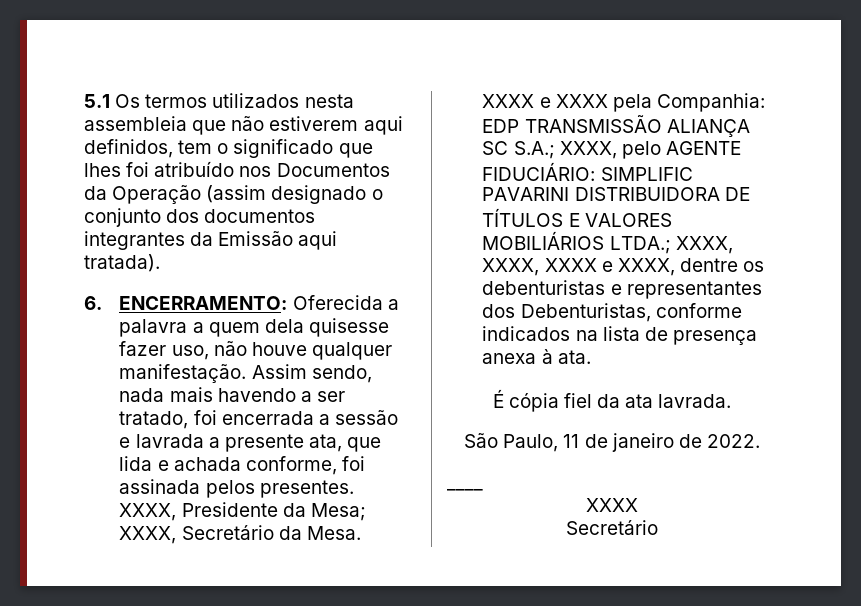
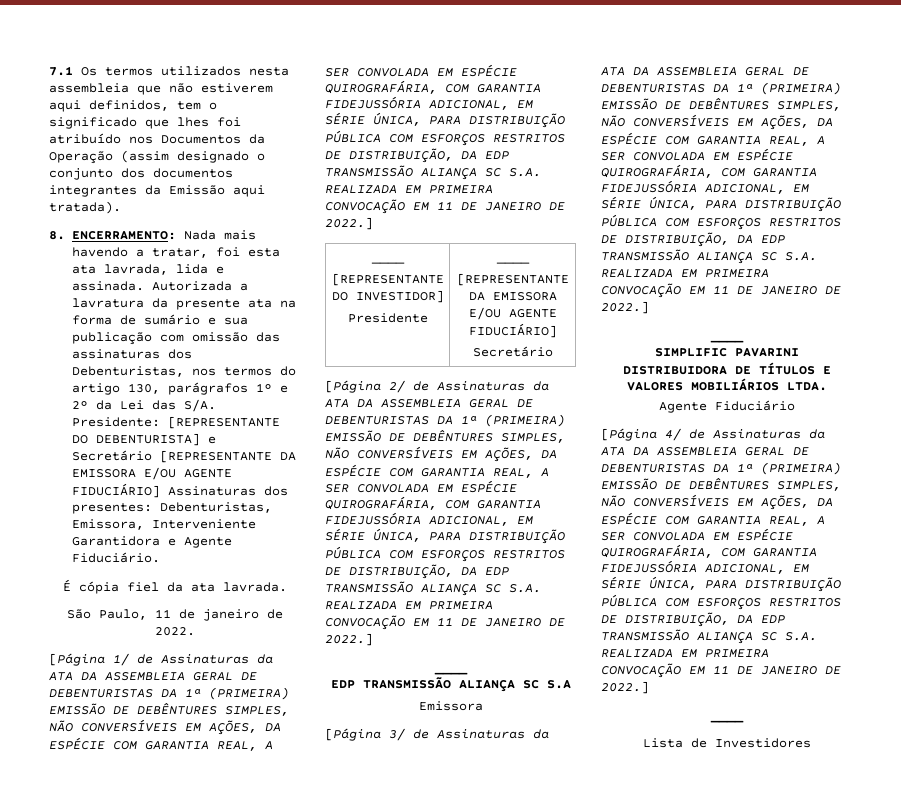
[84,94,110,108] 5.1 -> [49,66,73,76] 7.1
[84,295,399,310] [119,318,390,337] [119,341,393,360] [119,364,372,383] [119,387,346,402] [119,410,399,429] [119,434,382,452] [119,456,366,475] [119,479,354,498] [119,502,366,521] [119,525,361,544] [482,93,766,112] [482,115,750,137] [482,141,742,159] [482,162,693,181] [482,187,750,201] [482,208,672,227] [482,231,733,254] [482,258,765,276] [482,280,762,299] [482,303,742,322] [482,326,758,345] [482,349,591,364] 6. ENCERRAMENTO: Oferecida a palavra a quem dela quisesse fazer uso, não houve qualquer manifestação. Assim sendo, nada mais havendo a ser tratado, foi encerrada a sessão e lavrada a presente ata, que lida e achada conforme, foi assinada pelos presentes. XXXX, Presidente da Mesa; XXXX, Secretário da Mesa. XXXX e XXXX pela Companhia: EDP TRANSMISSÃO ALIANÇA SC S.A.; XXXX, pelo AGENTE FIDUCIÁRIO: SIMPLIFIC PAVARINI DISTRIBUIDORA DE TÍTULOS E VALORES MOBILIÁRIOS LTDA.; XXXX, XXXX, XXXX e XXXX, dentre os debenturistas e representantes dos Debenturistas, conforme indicados na lista de presença anexa à ata. -> [49,230,256,240] [71,247,280,258] [71,264,224,275] [71,281,248,291] [71,298,296,310] [71,314,248,325] [71,332,280,345] [71,349,192,359] [71,366,296,377] [71,382,288,395] [71,399,216,412] [71,416,280,429] [71,433,216,446] [71,450,296,463] [71,467,232,480] [71,483,288,498] [71,502,272,514] [71,519,256,530] [71,536,232,548] [71,552,160,563] 8. ENCERRAMENTO: Nada mais havendo a tratar, foi esta ata lavrada, lida e assinada. Autorizada a lavratura da presente ata na forma de sumário e sua publicação com omissão das assinaturas dos Debenturistas, nos termos do artigo 130, parágrafos 1º e 2º da Lei das S/A. Presidente: [REPRESENTANTE DO DEBENTURISTA] e Secretário [REPRESENTANTE DA EMISSORA E/OU AGENTE FIDUCIÁRIO] Assinaturas dos presentes: Debenturistas, Emissora, Interveniente Garantidora e Agente Fiduciário.
[447,489,483,491] [586,498,638,512] [566,520,658,535] ____ // XXXX // Secretário -> [49,653,273,666] [49,672,257,681] [49,687,289,700] [49,703,289,716] [49,719,281,735] [49,737,273,751] [325,64,517,77] [325,80,541,94] [325,96,533,110] [325,112,565,128] [325,130,565,146] [325,148,509,163] [325,165,541,180] [325,185,493,194] [325,199,565,214] [325,217,373,230] [370,261,405,264] [331,273,444,286] [331,290,444,303] [347,313,428,323] [495,261,530,264] [456,273,569,286] [468,292,557,301] [468,307,557,320] [468,323,557,338] [472,346,553,357] [325,380,549,393] [325,399,533,408] [325,414,565,427] [325,430,565,443] [325,446,557,462] [325,464,549,478] [325,480,517,493] [325,496,541,510] [325,512,533,526] [325,528,565,544] [325,546,565,562] [325,564,509,579] [325,581,541,596] [325,601,493,610] [325,615,565,630] [325,633,373,646] [433,671,468,675] [330,677,571,692] [418,701,483,711] [325,728,549,741] [601,67,809,76] [601,82,841,95] [601,98,841,111] [601,114,833,130] [601,132,825,146] [601,148,793,161] [601,164,817,178] [601,180,809,194] [601,196,841,212] [601,214,841,230] [601,232,785,247] [601,249,817,264] [601,269,769,278] [601,283,841,298] [601,301,649,314] [709,339,744,343] [654,348,799,357] [622,362,831,375] [626,378,827,391] [658,400,795,413] [601,428,825,441] [601,447,809,456] [601,462,841,475] [601,478,841,491] [601,494,833,510] [601,512,825,526] [601,528,793,541] [601,544,817,558] [601,560,809,574] [601,576,841,592] [601,594,841,610] [601,612,785,627] [601,629,817,644] [601,649,769,658] [601,663,841,678] [601,681,649,694] [709,719,744,723] [642,738,811,748] [Página 1/ de Assinaturas da ATA DA ASSEMBLEIA GERAL DE DEBENTURISTAS DA 1ª (PRIMEIRA) EMISSÃO DE DEBÊNTURES SIMPLES, NÃO CONVERSÍVEIS EM AÇÕES, DA ESPÉCIE COM GARANTIA REAL, A SER CONVOLADA EM ESPÉCIE QUIROGRAFÁRIA, COM GARANTIA FIDEJUSSÓRIA ADICIONAL, EM SÉRIE ÚNICA, PARA DISTRIBUIÇÃO PÚBLICA COM ESFORÇOS RESTRITOS DE DISTRIBUIÇÃO, DA EDP TRANSMISSÃO ALIANÇA SC S.A. REALIZADA EM PRIMEIRA CONVOCAÇÃO EM 11 DE JANEIRO DE 2022.] // ____ // [REPRESENTANTE DO INVESTIDOR] // Presidente | ____ // [REPRESENTANTE DA EMISSORA E/OU AGENTE FIDUCIÁRIO] // Secretário // [Página 2/ de Assinaturas da ATA DA ASSEMBLEIA GERAL DE DEBENTURISTAS DA 1ª (PRIMEIRA) EMISSÃO DE DEBÊNTURES SIMPLES, NÃO CONVERSÍVEIS EM AÇÕES, DA ESPÉCIE COM GARANTIA REAL, A SER CONVOLADA EM ESPÉCIE QUIROGRAFÁRIA, COM GARANTIA FIDEJUSSÓRIA ADICIONAL, EM SÉRIE ÚNICA, PARA DISTRIBUIÇÃO PÚBLICA COM ESFORÇOS RESTRITOS DE DISTRIBUIÇÃO, DA EDP TRANSMISSÃO ALIANÇA SC S.A. REALIZADA EM PRIMEIRA CONVOCAÇÃO EM 11 DE JANEIRO DE 2022.] // ____ // EDP TRANSMISSÃO ALIANÇA SC S.A // Emissora // [Página 3/ de Assinaturas da ATA DA ASSEMBLEIA GERAL DE DEBENTURISTAS DA 1ª (PRIMEIRA) EMISSÃO DE DEBÊNTURES SIMPLES, NÃO CONVERSÍVEIS EM AÇÕES, DA ESPÉCIE COM GARANTIA REAL, A SER CONVOLADA EM ESPÉCIE QUIROGRAFÁRIA, COM GARANTIA FIDEJUSSÓRIA ADICIONAL, EM SÉRIE ÚNICA, PARA DISTRIBUIÇÃO PÚBLICA COM ESFORÇOS RESTRITOS DE DISTRIBUIÇÃO, DA EDP TRANSMISSÃO ALIANÇA SC S.A. REALIZADA EM PRIMEIRA CONVOCAÇÃO EM 11 DE JANEIRO DE 2022.] // ____ // SIMPLIFIC PAVARINI DISTRIBUIDORA DE TÍTULOS E VALORES MOBILIÁRIOS LTDA. // Agente Fiduciário // [Página 4/ de Assinaturas da ATA DA ASSEMBLEIA GERAL DE DEBENTURISTAS DA 1ª (PRIMEIRA) EMISSÃO DE DEBÊNTURES SIMPLES, NÃO CONVERSÍVEIS EM AÇÕES, DA ESPÉCIE COM GARANTIA REAL, A SER CONVOLADA EM ESPÉCIE QUIROGRAFÁRIA, COM GARANTIA FIDEJUSSÓRIA ADICIONAL, EM SÉRIE ÚNICA, PARA DISTRIBUIÇÃO PÚBLICA COM ESFORÇOS RESTRITOS DE DISTRIBUIÇÃO, DA EDP TRANSMISSÃO ALIANÇA SC S.A. REALIZADA EM PRIMEIRA CONVOCAÇÃO EM 11 DE JANEIRO DE 2022.] // ____ // Lista de Investidores

